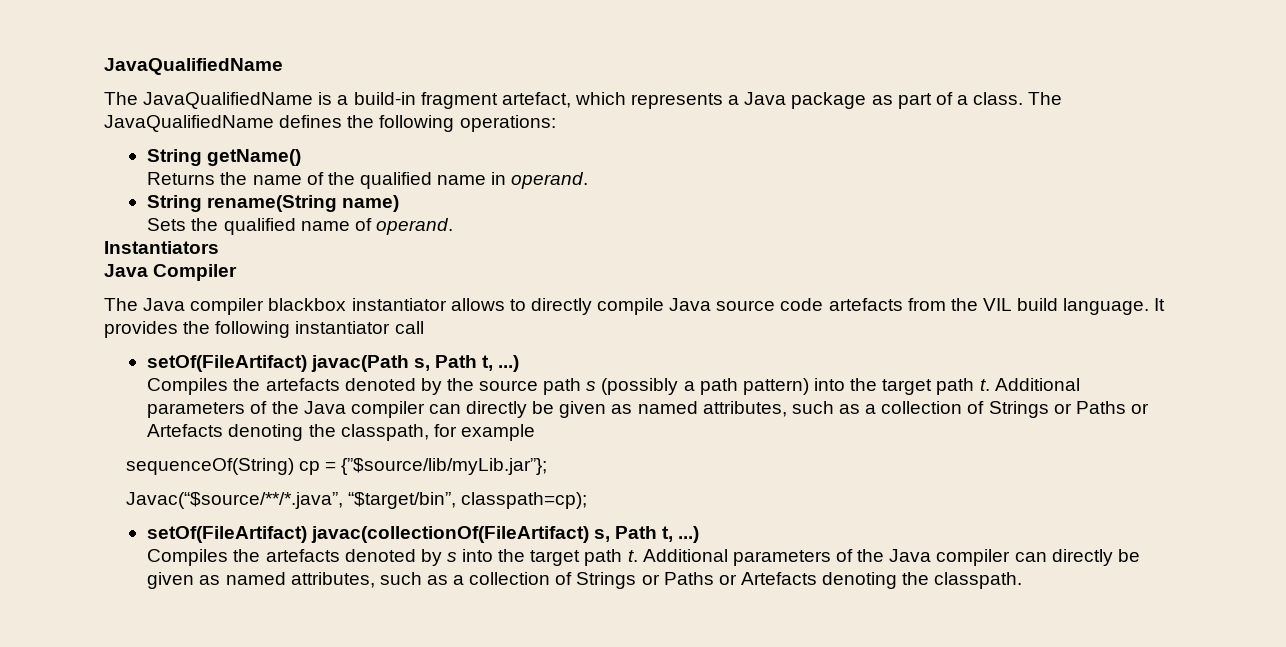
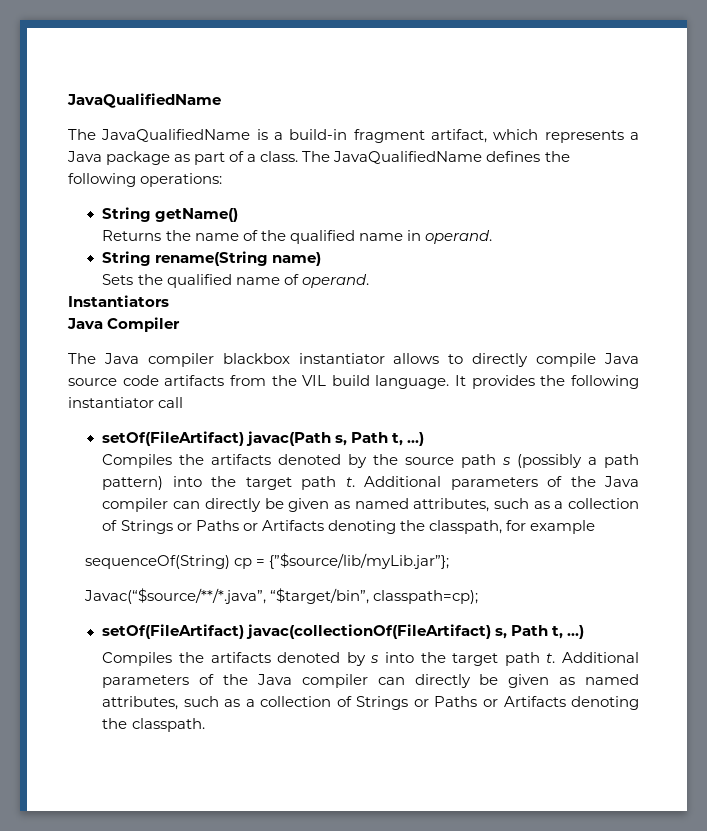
[501,92,571,108] artefact, -> [430,129,487,143] artifact,
[828,298,903,311] artefacts -> [164,375,225,386] artifacts
[265,378,340,391] artefacts -> [211,454,272,465] artifacts
[147,424,224,437] Artefacts -> [261,520,324,531] Artifacts
[265,549,340,562] artefacts -> [210,652,271,663] artifacts
[741,572,818,585] Artefacts -> [503,696,566,707] Artifacts

